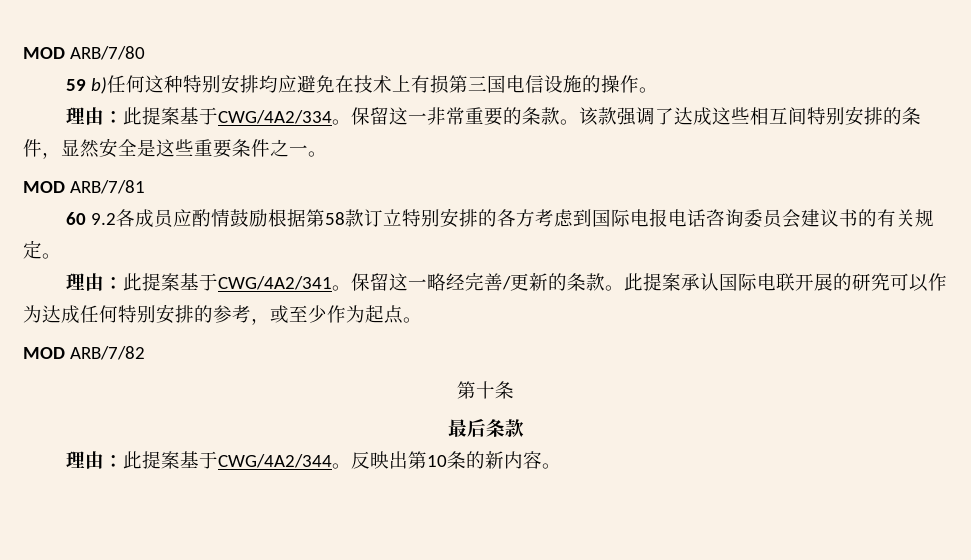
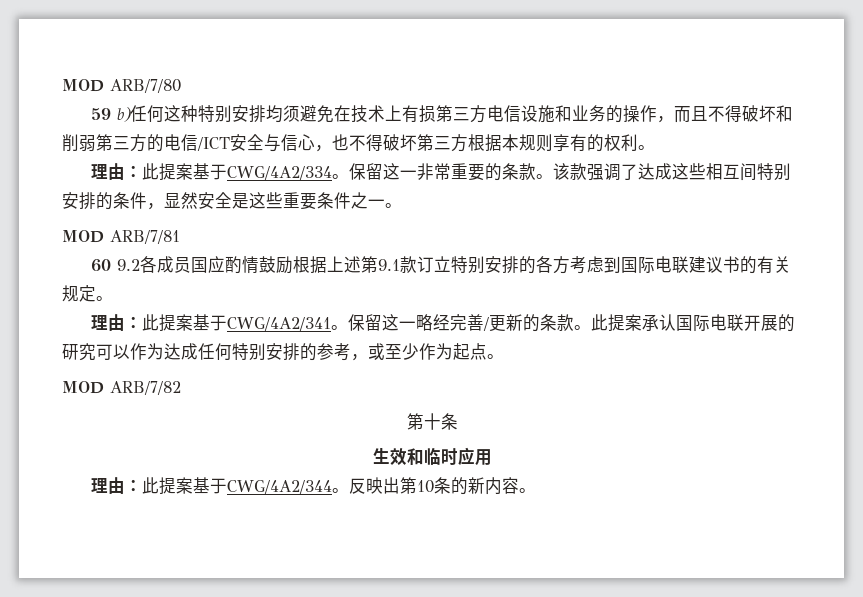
[277,75,297,93] 应 -> [282,105,300,122] 须
[486,75,506,93] 国 -> [469,105,487,123] 方
[581,75,639,93] 的操作 -> [554,105,793,123] [62,134,638,152] 和业务的操作，而且不得破坏和削弱第三方的电信/ICT安全与信心，也不得破坏第三方根据本规则享有的权利
(174, 218) none -> [190,257,208,273] 国
[305,209,345,227] 第58 -> [326,256,400,273] 上述第9.1
[648,208,801,228] 报电话咨询委员会 -> [671,256,689,273] 联
[447,419,524,437] 最后条款 -> [373,447,492,466] 生效和临时应用

